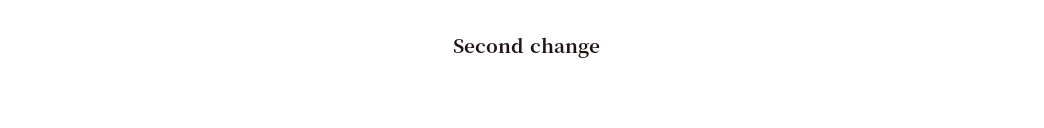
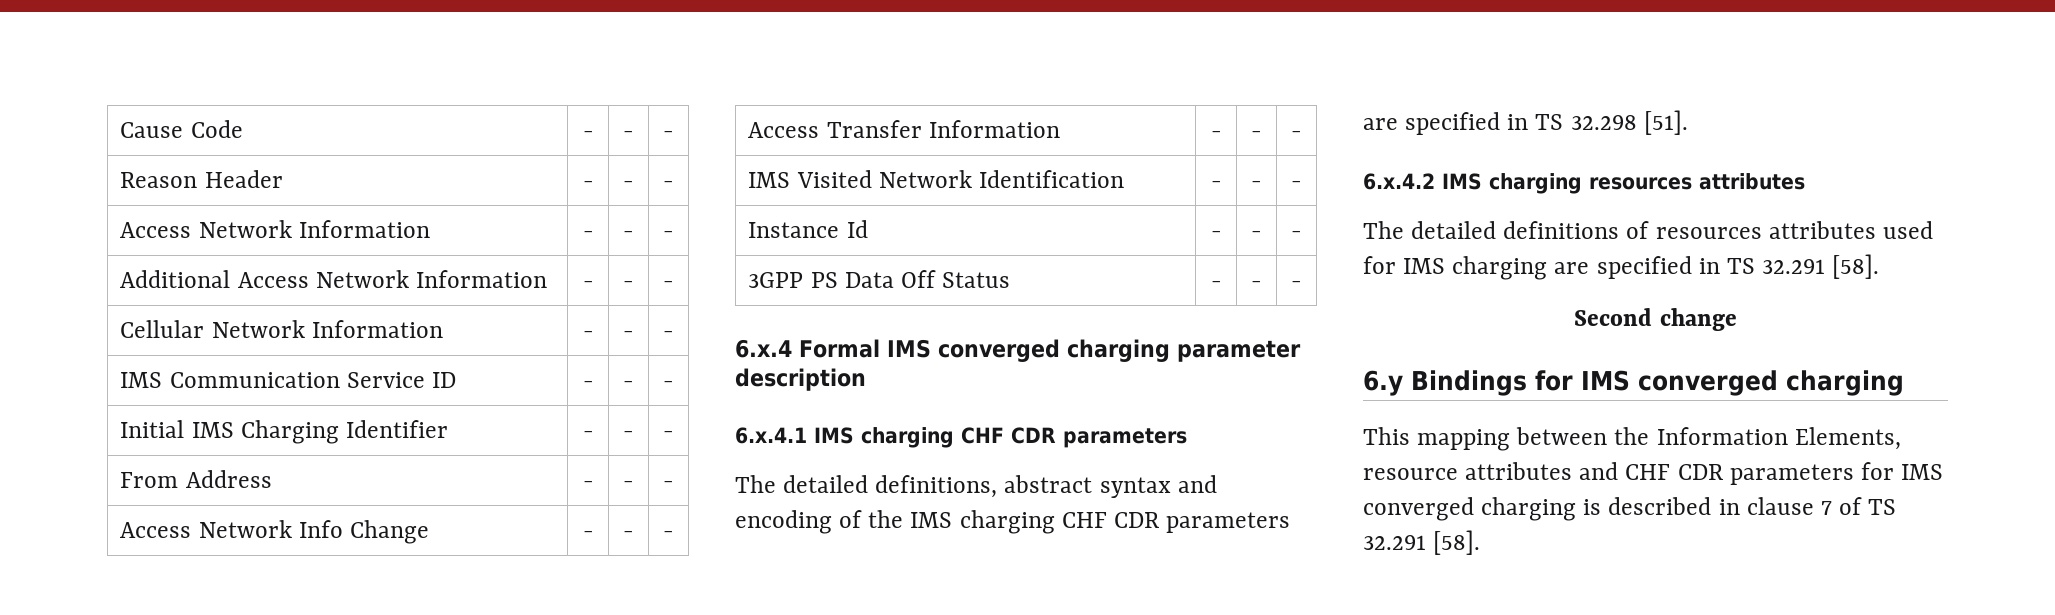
[453,37,600,58] Second change -> [120,120,243,138] [582,131,594,138] [623,131,634,138] [663,131,674,138] [120,170,283,188] [582,181,594,188] [623,181,634,188] [663,181,674,188] [120,220,430,238] [582,231,594,238] [623,231,634,238] [663,231,674,238] [120,270,547,288] [582,281,594,288] [623,281,634,288] [663,281,674,288] [120,320,443,338] [582,331,594,338] [623,331,634,338] [663,331,674,338] [120,372,456,388] [582,381,594,388] [623,381,634,388] [663,381,674,388] [120,420,448,444] [582,431,594,438] [623,431,634,438] [663,431,674,438] [120,470,272,488] [582,481,594,488] [623,481,634,488] [663,481,674,488] [120,520,429,544] [582,531,594,538] [623,531,634,538] [663,531,674,538] [748,120,1060,138] [1210,131,1222,138] [1251,131,1262,138] [1291,131,1302,138] [748,170,1124,188] [1210,181,1222,188] [1251,181,1262,188] [1291,181,1302,188] [748,220,868,238] [1210,231,1222,238] [1251,231,1262,238] [1291,231,1302,238] [748,270,1011,288] [1210,281,1222,288] [1251,281,1262,288] [1291,281,1302,288] [735,339,1301,362] [735,368,866,391] [735,427,1187,448] [735,475,1217,498] [735,510,1291,534] [1363,110,1688,135] [1363,173,1805,194] [1363,221,1933,239] [1363,254,1880,280] [1574,308,1737,331] [1363,370,1904,396] [1363,427,1901,451] [1363,462,1944,485] [1363,497,1897,521] [1363,530,1481,555] Cause Code | - | - | - // Reason Header | - | - | - // Access Network Information | - | - | - // Additional Access Network Information | - | - | - // Cellular Network Information | - | - | - // IMS Communication Service ID | - | - | - // Initial IMS Charging Identifier | - | - | - // From Address | - | - | - // Access Network Info Change | - | - | - // Access Transfer Information | - | - | - // IMS Visited Network Identification | - | - | - // Instance Id | - | - | - // 3GPP PS Data Off Status | - | - | - // 6.x.4 Formal IMS converged charging parameter description // 6.x.4.1 IMS charging CHF CDR parameters // The detailed definitions, abstract syntax and encoding of the IMS charging CHF CDR parameters are specified in TS 32.298 [51]. // 6.x.4.2 IMS charging resources attributes // The detailed definitions of resources attributes used for IMS charging are specified in TS 32.291 [58]. // Second change // 6.y Bindings for IMS converged charging // This mapping between the Information Elements, resource attributes and CHF CDR parameters for IMS converged charging is described in clause 7 of TS 32.291 [58].

